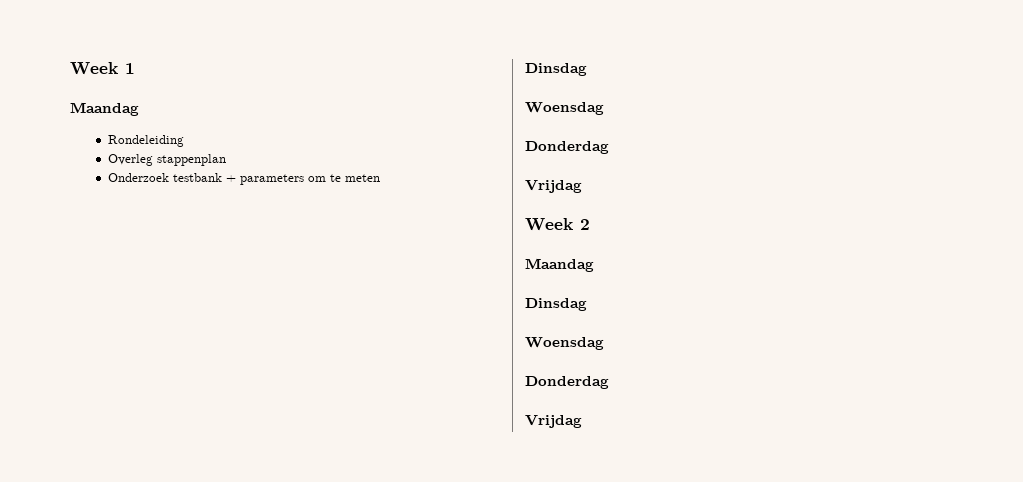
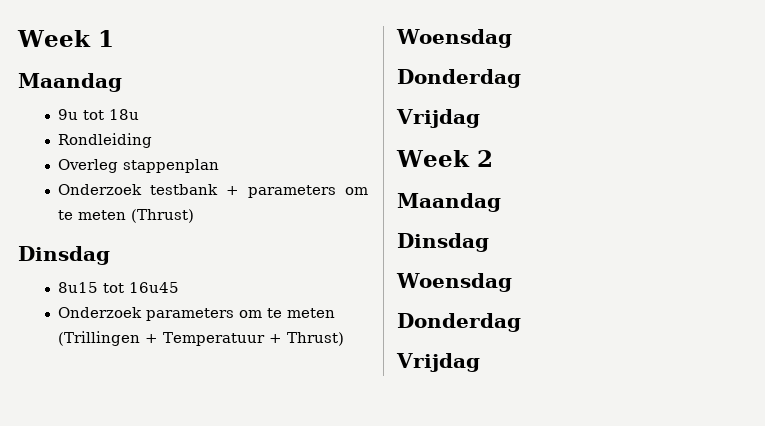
[107,135,184,147] Rondeleiding -> [58,109,140,120] [58,133,153,148] 9u tot 18u // Rondleiding
[525,63,587,76] // Dinsdag -> [131,209,195,223] [18,246,110,265] [58,282,180,293] [58,307,336,321] [58,331,345,346] (Thrust) // Dinsdag // 8u15 tot 16u45 // Onderzoek parameters om te meten (Trillingen + Temperatuur + Thrust)

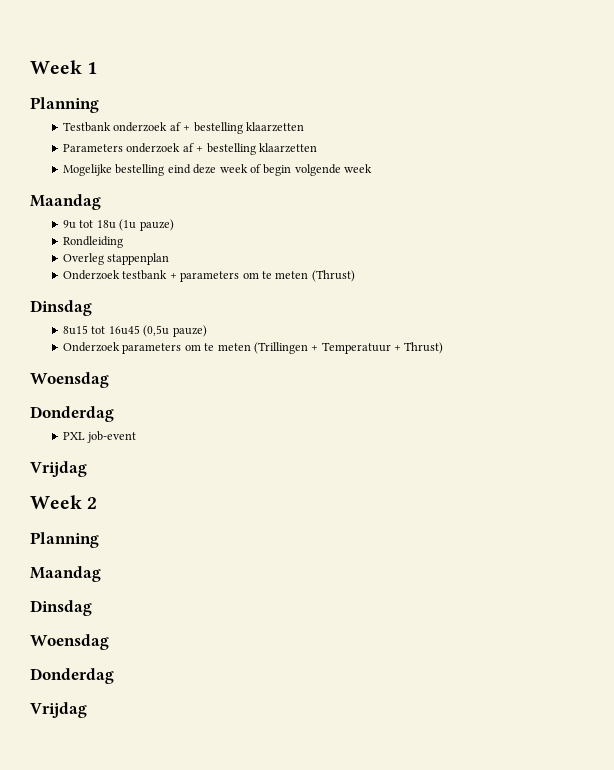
(114, 38) none -> [30,97,99,113] [63,122,304,134] [63,143,317,155] [63,164,373,176] // Planning // Testbank onderzoek af + bestelling klaarzetten // Parameters onderzoek af + bestelling klaarzetten // Mogelijke bestelling eind deze week of begin volgende week
(140, 114) none -> [119,219,174,231] (1u pauze)
(180, 287) none -> [143,325,207,337] (0,5u pauze)
(521, 78) none -> [63,431,137,443] // PXL job-event
(493, 158) none -> [30,532,99,548] // Planning

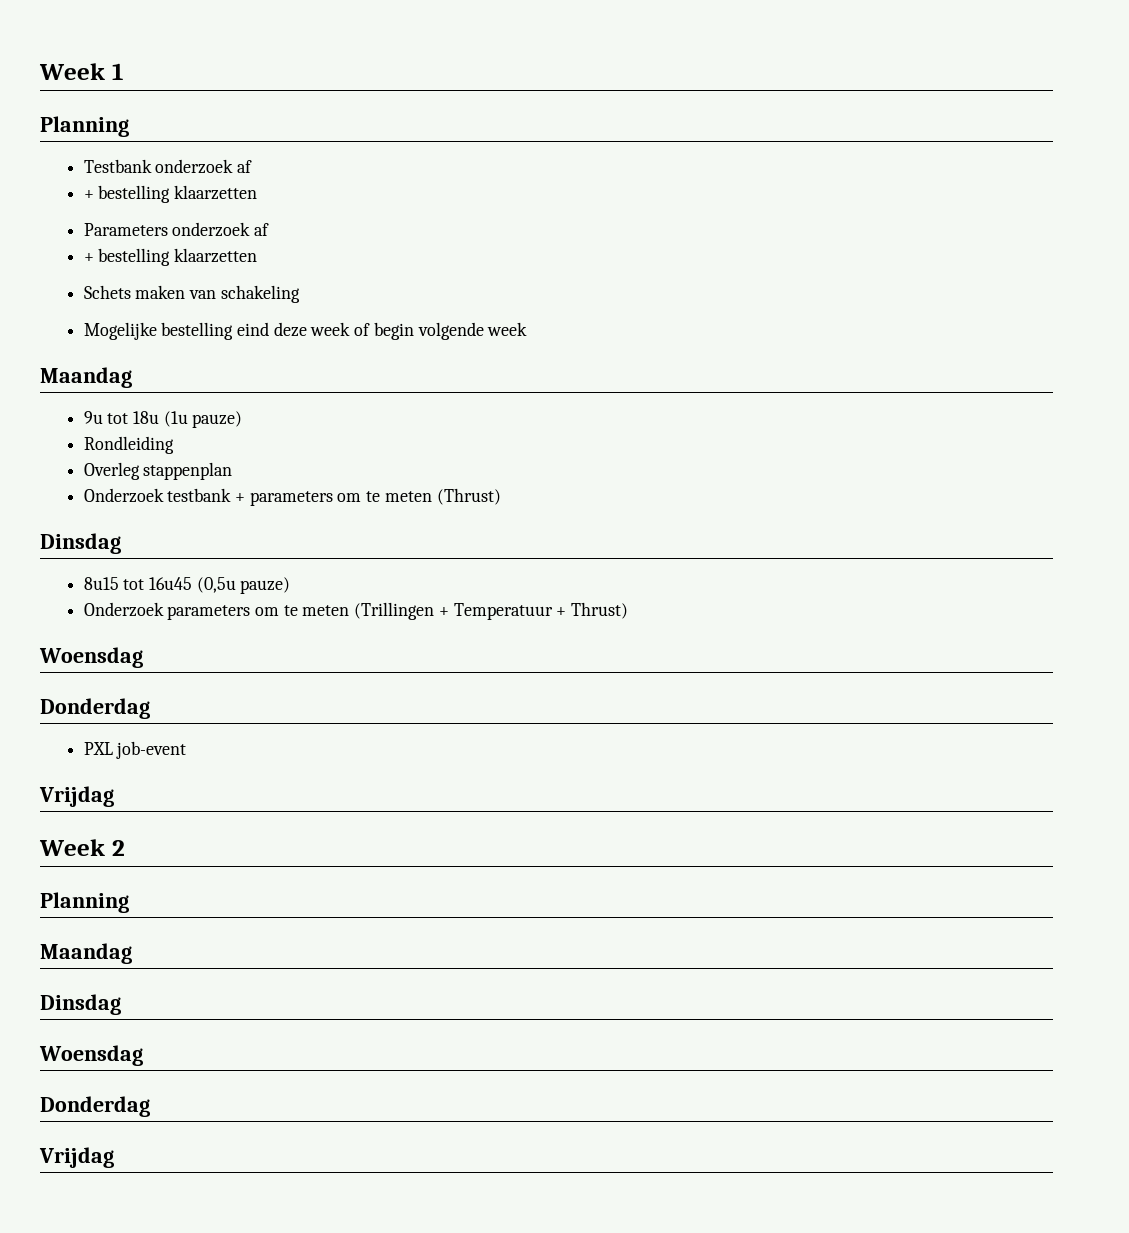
(181, 126) none -> (253, 166) //
[196,143,317,155] + bestelling klaarzetten -> [83,248,258,266] [83,285,300,303] // + bestelling klaarzetten // Schets maken van schakeling

